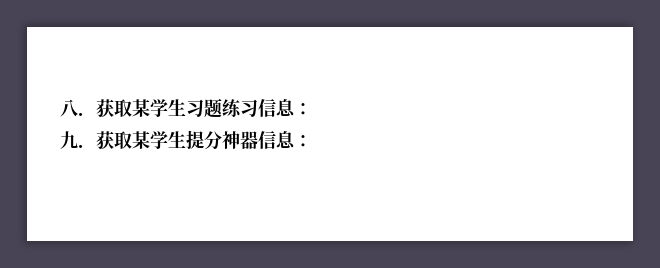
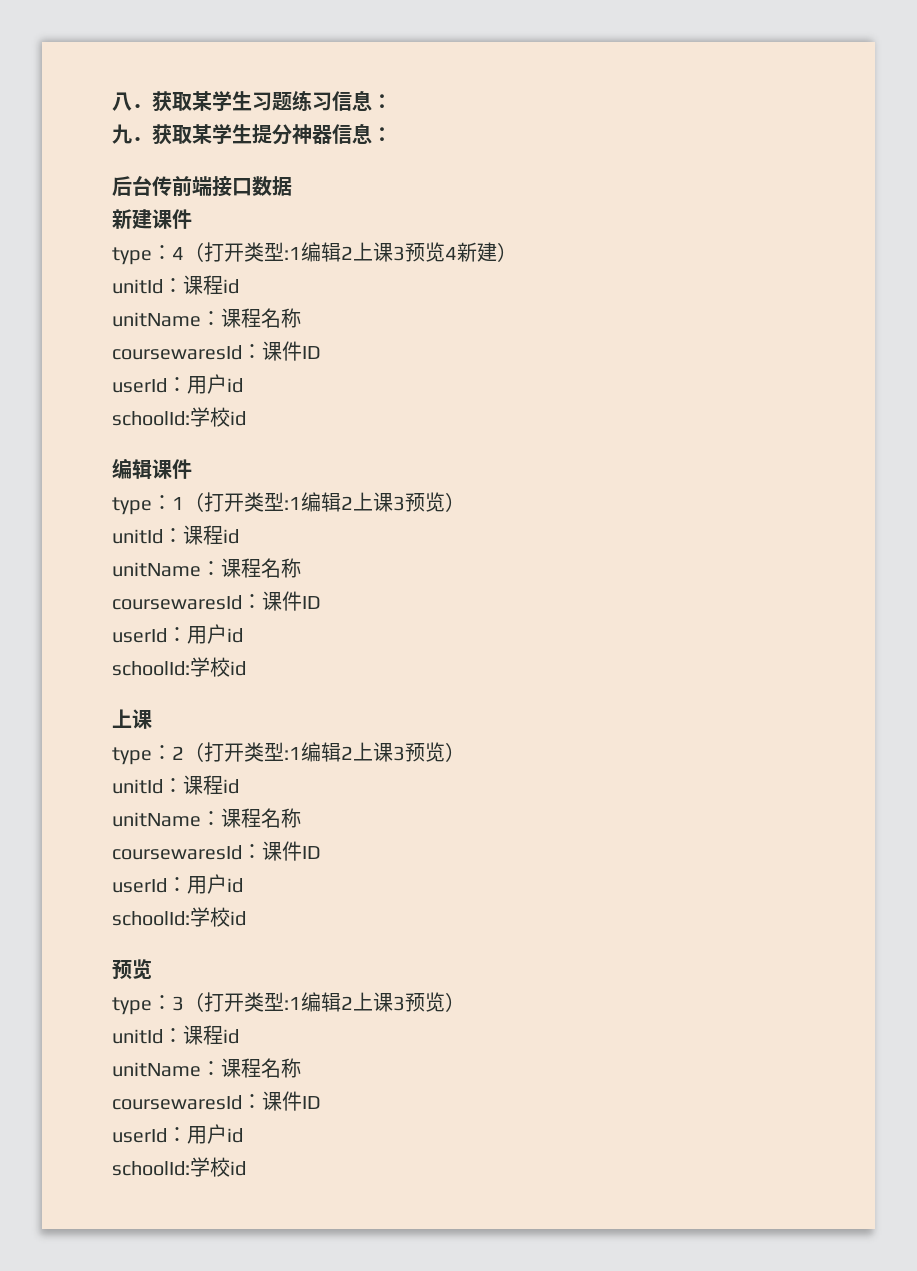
(312, 141) none -> [112,176,292,197] [112,209,192,229] [112,242,517,265] [112,275,239,295] [112,308,301,328] [112,341,321,361] [112,374,243,394] [112,407,246,427] [112,458,192,479] [112,492,465,515] [112,525,239,545] [112,558,301,578] [112,591,321,611] [112,624,243,644] [112,657,246,677] [112,709,152,729] [112,742,465,765] [112,775,239,795] [112,808,301,828] [112,841,321,861] [112,874,243,894] [112,907,246,927] [112,959,152,980] [112,992,465,1015] [112,1025,239,1045] [112,1058,301,1078] [112,1091,321,1111] [112,1124,243,1144] [112,1157,246,1177] // 后台传前端接口数据 // 新建课件 // type：4（打开类型:1编辑2上课3预览4新建） // unitId：课程id // unitName：课程名称 // coursewaresId：课件ID // userId：用户id // schoolId:学校id // 编辑课件 // type：1（打开类型:1编辑2上课3预览） // unitId：课程id // unitName：课程名称 // coursewaresId：课件ID // userId：用户id // schoolId:学校id // 上课 // type：2（打开类型:1编辑2上课3预览） // unitId：课程id // unitName：课程名称 // coursewaresId：课件ID // userId：用户id // schoolId:学校id // 预览 // type：3（打开类型:1编辑2上课3预览） // unitId：课程id // unitName：课程名称 // coursewaresId：课件ID // userId：用户id // schoolId:学校id

